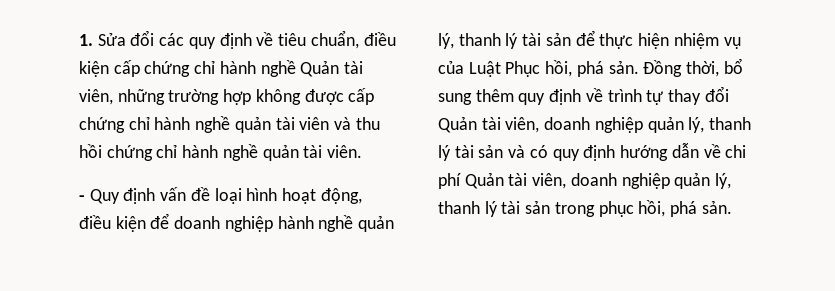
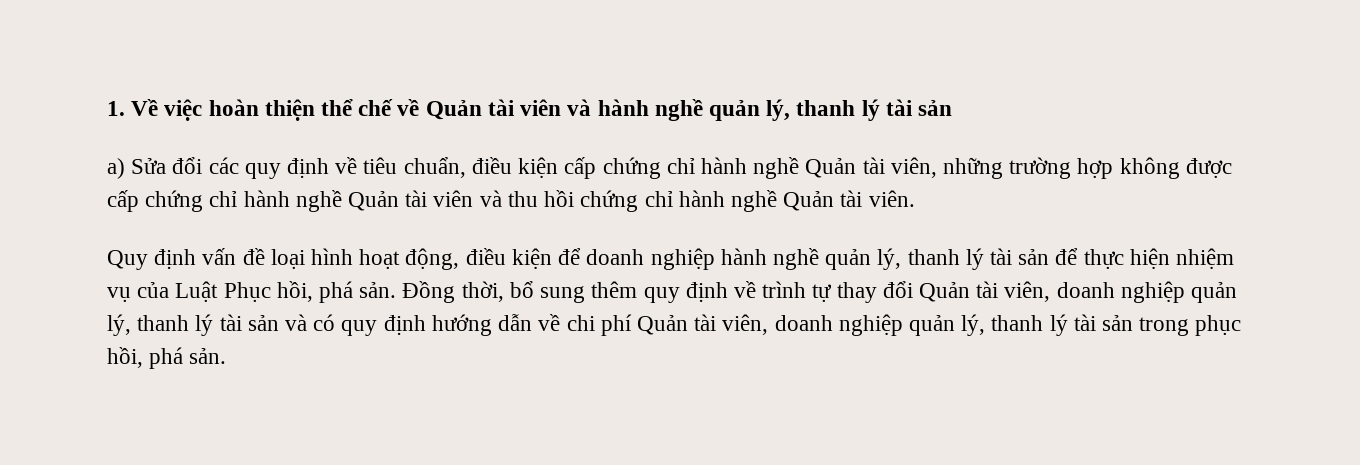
(93, 40) none -> [131,99,952,121] [107,158,125,179] Về việc hoàn thiện thể chế về Quản tài viên và hành nghề quản lý, thanh lý tài sản // a)
[234,117,271,133] quản -> [348,191,400,211] Quản
[262,145,299,161] quản -> [783,191,835,211] Quản
[79,195,85,201] - -> (915, 198) none

